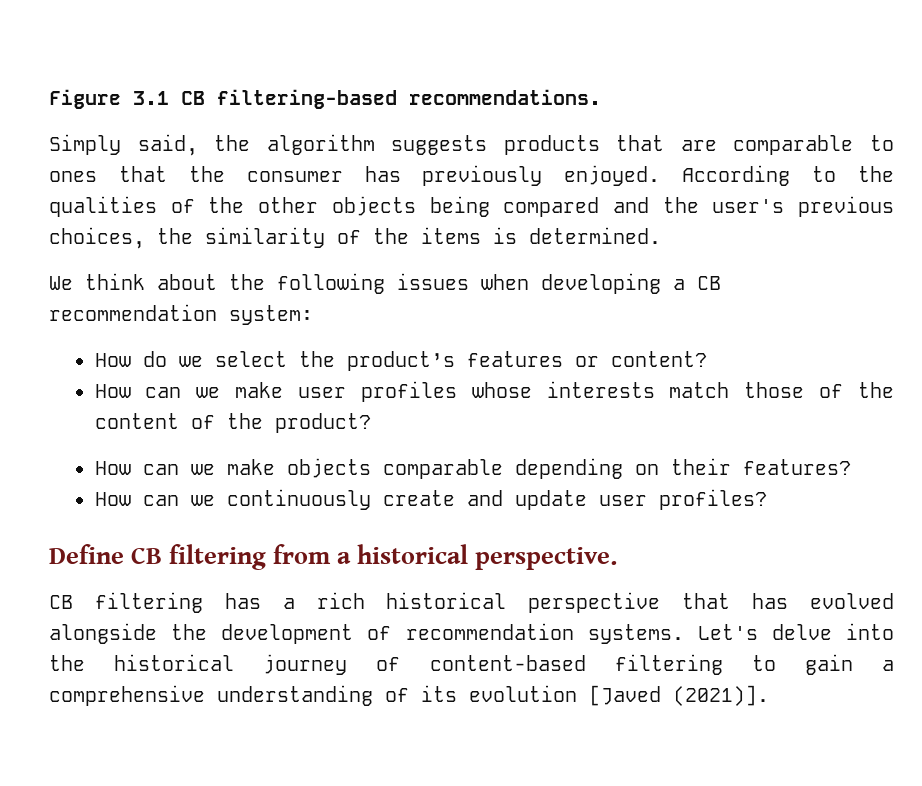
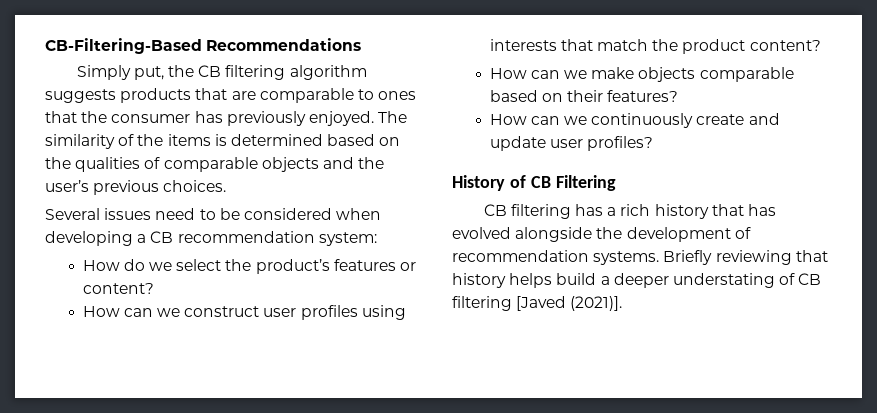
[49,89,601,109] [49,134,251,156] Figure 3.1 CB filtering-based recommendations. // Simply said, the -> [45,38,362,54] [76,65,286,80] CB-Filtering-Based Recommendations // Simply put, the CB filtering
[682,165,895,186] [49,196,895,217] [49,227,193,249] According to the qualities of the other objects being compared and the user's previous choices, the -> [378,111,408,123] The
[529,227,661,244] [49,273,469,294] determined. // We think about the following issues -> [230,134,401,146] [45,157,385,172] [45,180,227,195] [45,208,332,220] determined based on the qualities of comparable objects and the user’s previous choices. // Several issues need to be considered
[235,382,284,398] make -> [184,306,260,317] construct
[471,381,894,398] [94,413,371,433] whose interests match those of the content of the product? -> [361,305,406,320] [489,39,821,54] using interests that match the product content?
[514,458,623,479] depending -> [489,90,538,102] based
[49,544,617,570] Define CB filtering from a historical perspective. -> [452,175,616,191] History of CB Filtering
[386,592,661,613] historical perspective -> [654,204,709,219] history
[697,623,894,640] [49,654,894,675] [49,685,577,706] Let's delve into the historical journey of content-based filtering to gain a comprehensive understanding of its evolution -> [663,250,828,265] [452,273,822,288] [452,296,512,311] Briefly reviewing that history helps build a deeper understating of CB filtering

